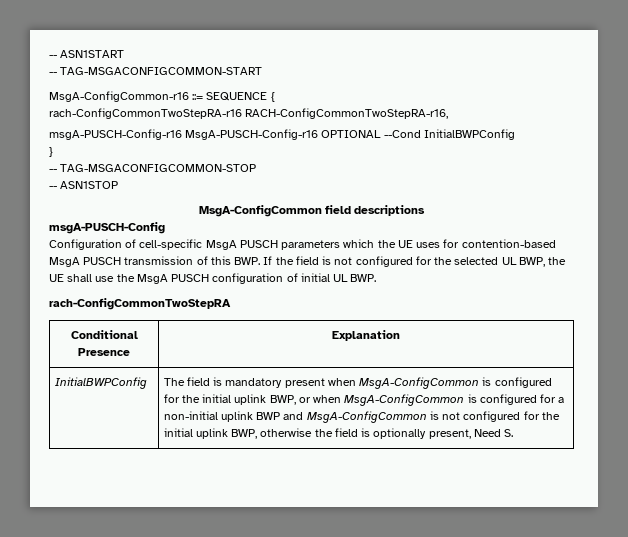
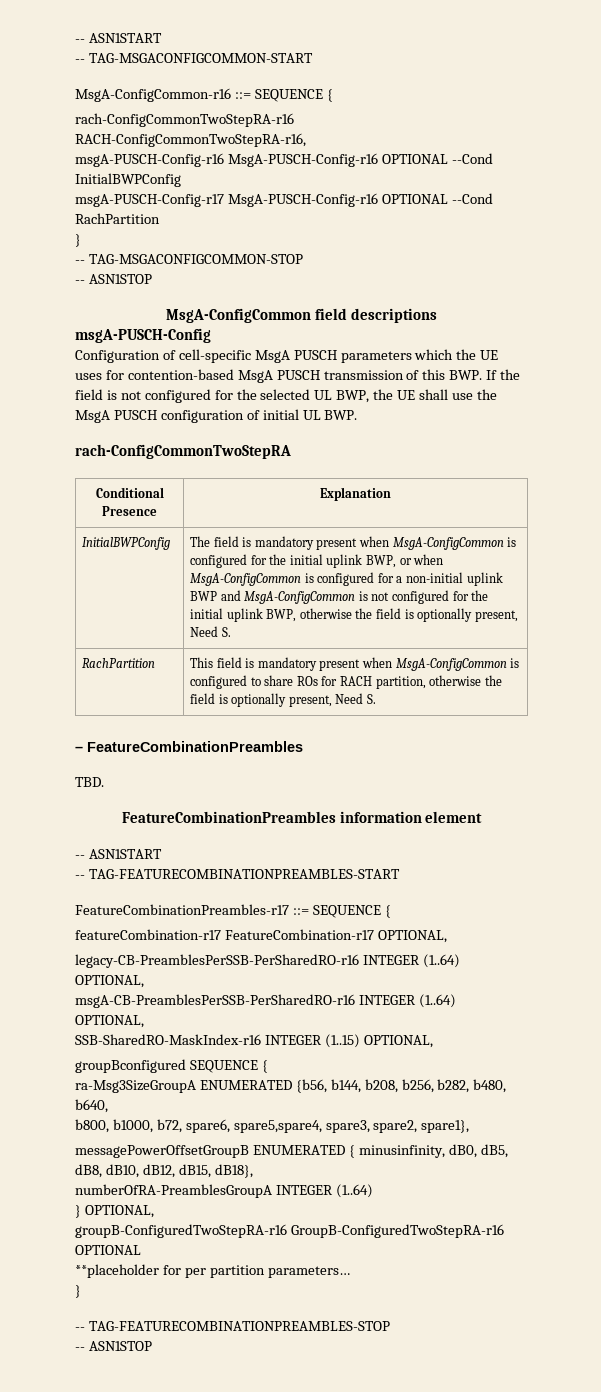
(515, 134) none -> [75,193,493,207] [75,213,160,224] // msgA-PUSCH-Config-r17 MsgA-PUSCH-Config-r16 OPTIONAL --Cond RachPartition
(514, 433) none -> [82,658,156,668] [190,657,520,671] [190,675,502,689] [190,693,376,707] [75,741,303,752] [75,777,104,787] [121,811,483,823] [75,849,162,859] [75,869,400,879] [75,904,391,918] [75,929,447,943] [75,954,460,968] [75,975,144,988] [75,994,456,1008] [75,1015,144,1028] [75,1034,433,1048] [75,1059,268,1073] [75,1079,507,1093] [75,1099,108,1113] [75,1119,470,1133] [75,1144,508,1158] [75,1164,253,1178] [75,1184,373,1198] [75,1205,154,1218] [75,1224,504,1238] [75,1245,141,1255] [75,1264,350,1278] [75,1285,81,1298] [75,1321,390,1331] [75,1341,152,1351] // RachPartition | This field is mandatory present when MsgA-ConfigCommon is configured to share ROs for RACH partition, otherwise the field is optionally present, Need S. // – FeatureCombinationPreambles // TBD. // FeatureCombinationPreambles information element // -- ASN1START // -- TAG-FEATURECOMBINATIONPREAMBLES-START // FeatureCombinationPreambles-r17 ::= SEQUENCE { // featureCombination-r17 FeatureCombination-r17 OPTIONAL, // legacy-CB-PreamblesPerSSB-PerSharedRO-r16 INTEGER (1..64) OPTIONAL, // msgA-CB-PreamblesPerSSB-PerSharedRO-r16 INTEGER (1..64) OPTIONAL, // SSB-SharedRO-MaskIndex-r16 INTEGER (1..15) OPTIONAL, // groupBconfigured SEQUENCE { // ra-Msg3SizeGroupA ENUMERATED {b56, b144, b208, b256, b282, b480, b640, // b800, b1000, b72, spare6, spare5,spare4, spare3, spare2, spare1}, // messagePowerOffsetGroupB ENUMERATED { minusinfinity, dB0, dB5, dB8, dB10, dB12, dB15, dB18}, // numberOfRA-PreamblesGroupA INTEGER (1..64) // } OPTIONAL, // groupB-ConfiguredTwoStepRA-r16 GroupB-ConfiguredTwoStepRA-r16 OPTIONAL // **placeholder for per partition parameters… // } // -- TAG-FEATURECOMBINATIONPREAMBLES-STOP // -- ASN1STOP

